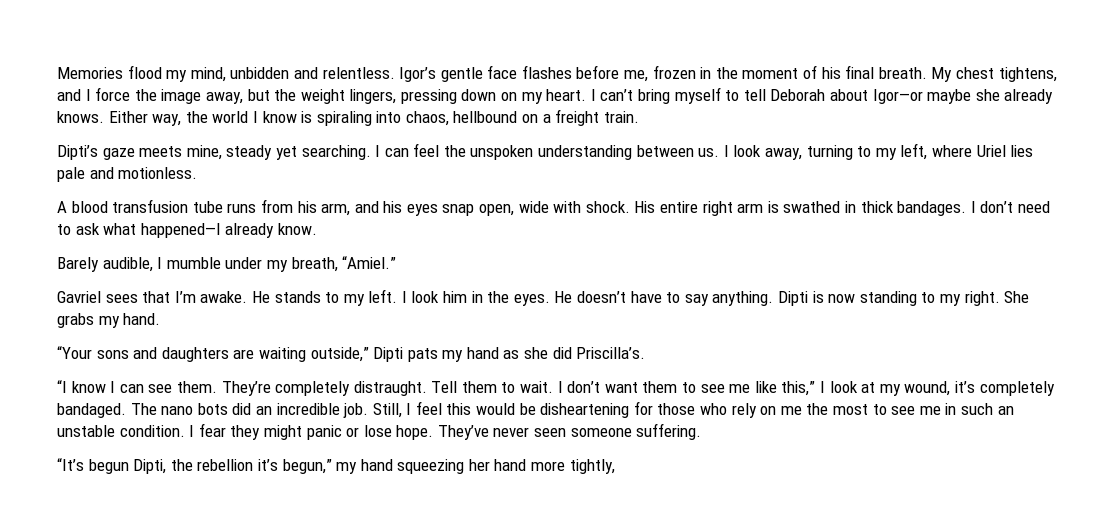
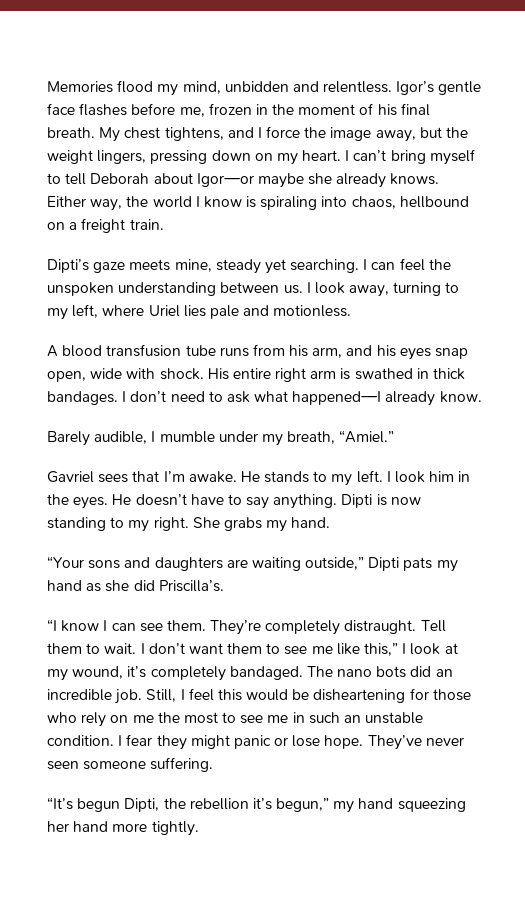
[569,459,615,474] tightly, -> [151,821,199,836] tightly.

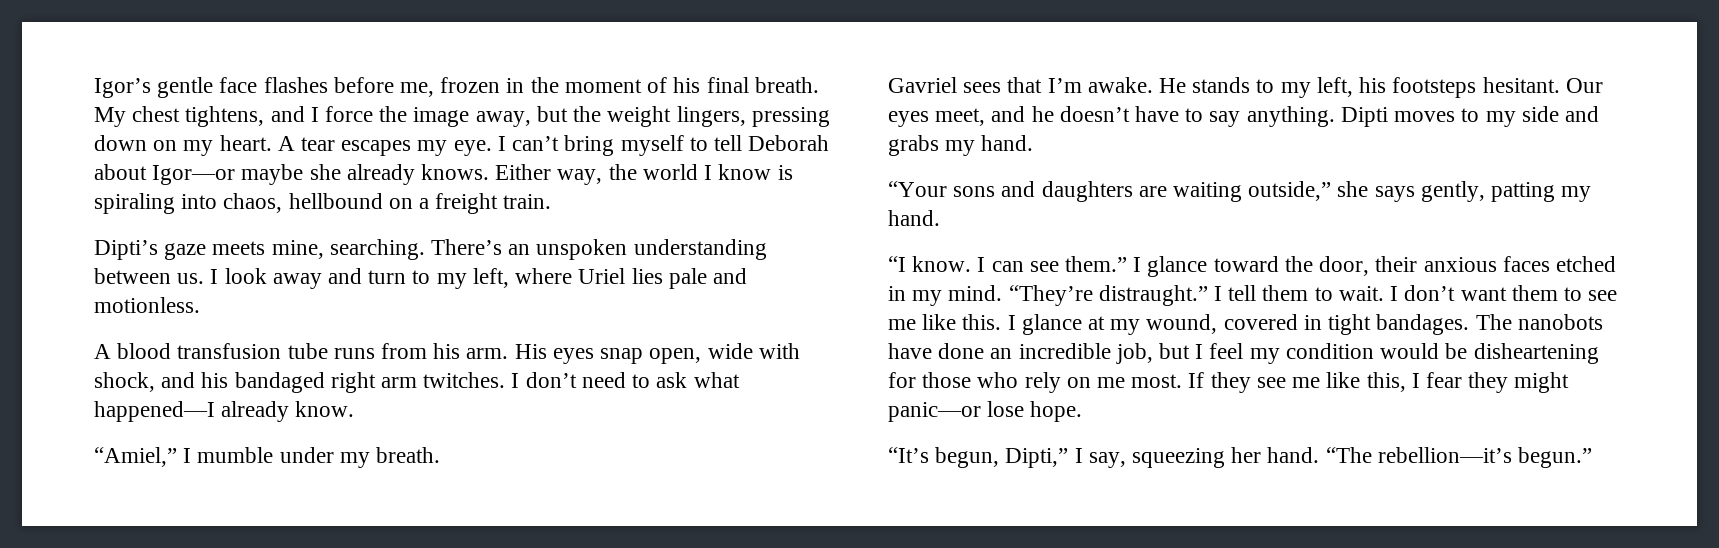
[47,80,393,96] Memories flood my mind, unbidden and relentless. -> (94, 88) none
(342, 155) none -> [277,136,492,156] A tear escapes my eye.
[215,258,451,274] steady yet searching. I can feel the -> [329,239,531,260] searching. There’s an
[349,282,442,297] away, turning -> [272,268,407,289] away and turn
[312,345,396,358] arm, and his -> [466,344,547,359] arm. His
[159,368,466,382] [47,391,118,405] shock. His entire right arm is swathed in thick bandages. -> [94,372,506,393] shock, and his bandaged right arm twitches.
[47,431,148,446] Barely audible, -> [94,447,177,467] “Amiel,”
[287,430,395,444] breath, “Amiel.” -> [376,447,441,463] breath.
[356,470,471,483] [47,494,132,509] left. I look him in the eyes. He -> [1316,77,1603,98] [888,106,1054,127] left, his footsteps hesitant. Our eyes meet, and he
[376,494,421,506] [47,517,220,532] is now standing to my right. She -> [1394,106,1599,127] moves to my side and
[368,557,458,572] [47,580,224,592] Dipti pats my hand as she did Priscilla’s. -> [1337,181,1592,202] [888,210,940,226] she says gently, patting my hand.
[61,620,100,632] know -> [912,256,972,272] know.
[166,620,446,635] them. They’re completely distraught. Tell -> [1065,256,1616,277] [888,285,1257,306] them.” I glance toward the door, their anxious faces etched in my mind. “They’re distraught.” I tell
[364,643,458,656] [47,666,453,681] [47,688,242,704] this,” I look at my wound, it’s completely bandaged. The nano bots did an incredible job. Still, I feel this -> [962,314,1603,335] [888,343,1374,364] this. I glance at my wound, covered in tight bandages. The nanobots have done an incredible job, but I feel my condition
[157,712,424,724] [47,735,114,746] the most to see me in such an unstable condition. -> [1131,372,1406,393] most. If they see me like this,
[233,735,289,749] panic or -> [888,402,981,422] panic—or
[367,735,464,750] [47,757,214,772] [47,797,466,813] [47,821,199,836] They’ve never seen someone suffering. // “It’s begun Dipti, the rebellion it’s begun,” my hand squeezing her hand more tightly. -> [888,447,1593,468] // “It’s begun, Dipti,” I say, squeezing her hand. “The rebellion—it’s begun.”

